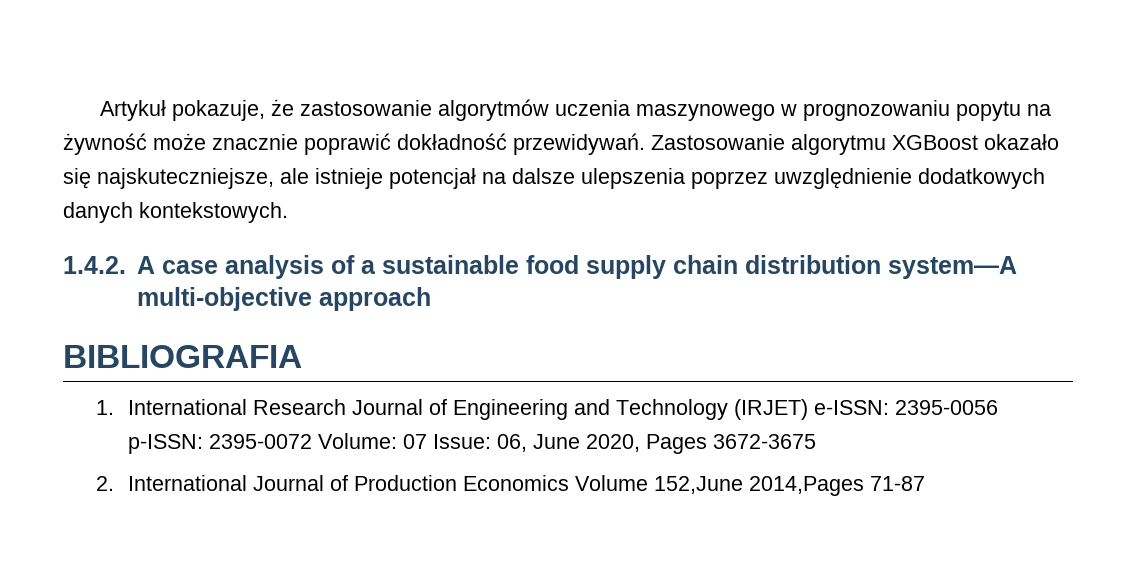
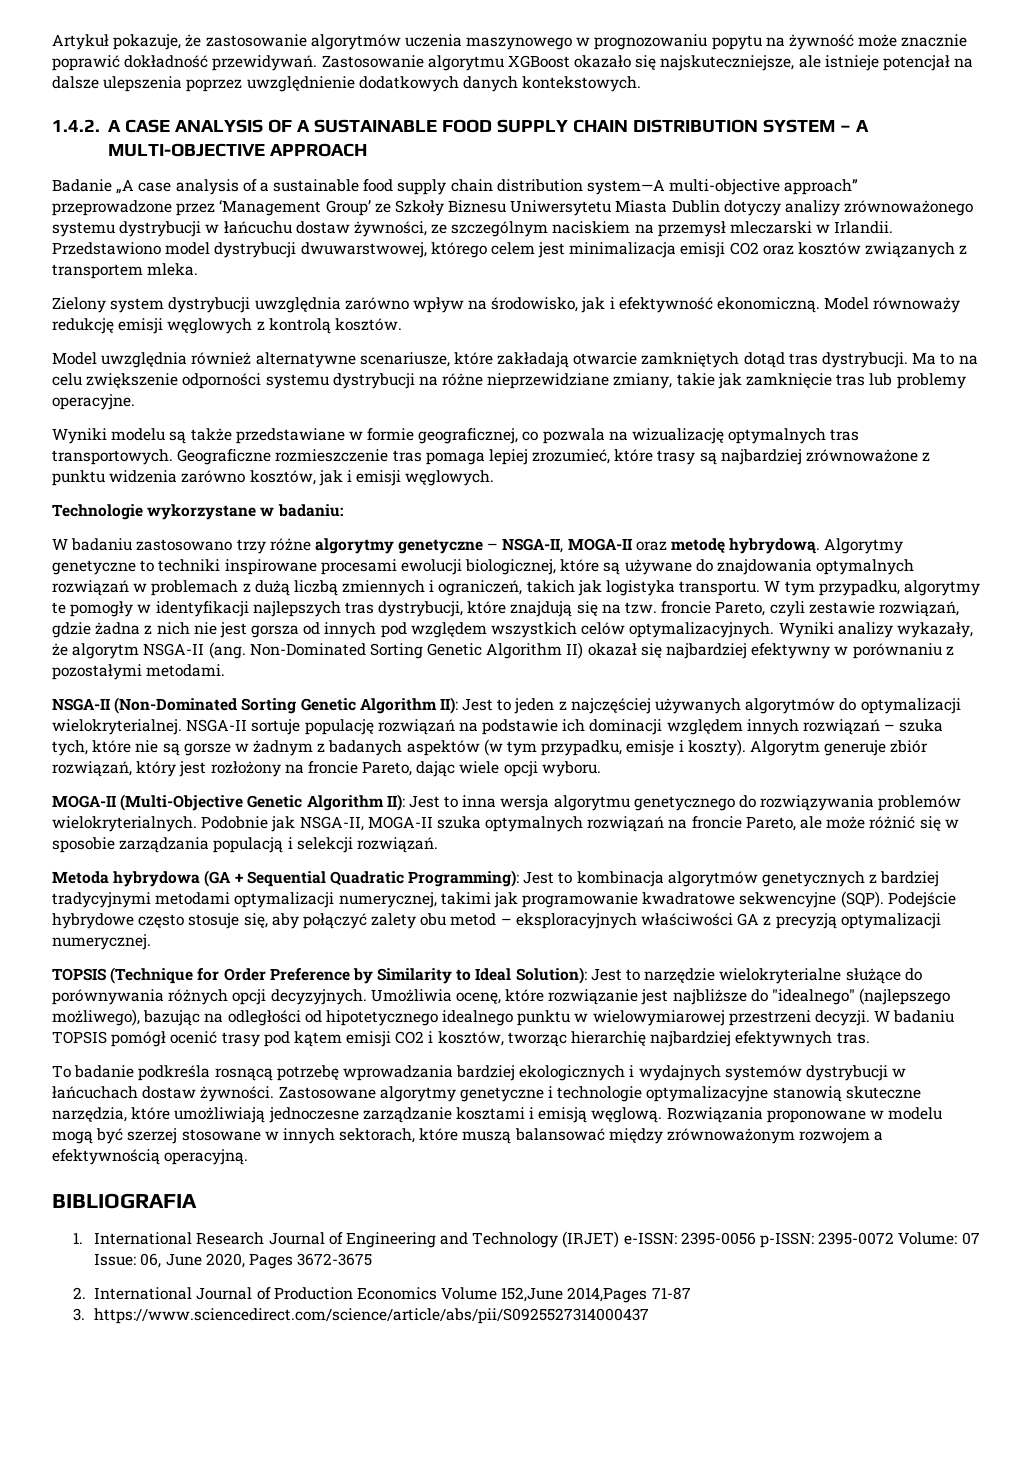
(155, 265) none -> [124,119,869,133] [107,143,367,157] [52,179,135,194] CASE ANALYSIS OF A SUSTAINABLE FOOD SUPPLY CHAIN DISTRIBUTION SYSTEM – A MULTI-OBJECTIVE APPROACH // Badanie „A
[318,287,431,311] approach -> [784,179,859,195] [52,200,974,216] [52,221,894,237] [52,242,968,258] [52,263,199,279] [52,297,961,313] [52,318,402,334] [52,352,978,368] [52,373,966,389] [52,394,135,410] [52,428,860,444] [52,449,931,465] [52,470,495,486] [52,504,343,520] [52,538,904,554] [52,559,915,575] [52,580,980,596] [52,601,959,617] [52,622,973,638] [52,642,954,659] [52,664,226,680] [52,697,961,714] [52,719,944,735] [52,739,929,756] [52,761,601,777] [52,794,962,811] [52,816,959,832] [52,837,438,853] [52,870,940,887] [52,891,956,908] [52,913,941,929] [52,934,151,950] [52,967,922,984] [52,988,951,1005] [52,1009,955,1026] [52,1031,870,1047] [52,1065,907,1081] [52,1086,921,1102] [52,1107,943,1123] [52,1128,884,1144] [52,1149,249,1165] approach” przeprowadzone przez ‘Management Group’ ze Szkoły Biznesu Uniwersytetu Miasta Dublin dotyczy analizy zrównoważonego systemu dystrybucji w łańcuchu dostaw żywności, ze szczególnym naciskiem na przemysł mleczarski w Irlandii. Przedstawiono model dystrybucji dwuwarstwowej, którego celem jest minimalizacja emisji CO2 oraz kosztów związanych z transportem mleka. // Zielony system dystrybucji uwzględnia zarówno wpływ na środowisko, jak i efektywność ekonomiczną. Model równoważy redukcję emisji węglowych z kontrolą kosztów. // Model uwzględnia również alternatywne scenariusze, które zakładają otwarcie zamkniętych dotąd tras dystrybucji. Ma to na celu zwiększenie odporności systemu dystrybucji na różne nieprzewidziane zmiany, takie jak zamknięcie tras lub problemy operacyjne. // Wyniki modelu są także przedstawiane w formie geograficznej, co pozwala na wizualizację optymalnych tras transportowych. Geograficzne rozmieszczenie tras pomaga lepiej zrozumieć, które trasy są najbardziej zrównoważone z punktu widzenia zarówno kosztów, jak i emisji węglowych. // Technologie wykorzystane w badaniu: // W badaniu zastosowano trzy różne algorytmy genetyczne – NSGA-II, MOGA-II oraz metodę hybrydową. Algorytmy genetyczne to techniki inspirowane procesami ewolucji biologicznej, które są używane do znajdowania optymalnych rozwiązań w problemach z dużą liczbą zmiennych i ograniczeń, takich jak logistyka transportu. W tym przypadku, algorytmy te pomogły w identyfikacji najlepszych tras dystrybucji, które znajdują się na tzw. froncie Pareto, czyli zestawie rozwiązań, gdzie żadna z nich nie jest gorsza od innych pod względem wszystkich celów optymalizacyjnych. Wyniki analizy wykazały, że algorytm NSGA-II (ang. Non-Dominated Sorting Genetic Algorithm II) okazał się najbardziej efektywny w porównaniu z pozostałymi metodami. // NSGA-II (Non-Dominated Sorting Genetic Algorithm II): Jest to jeden z najczęściej używanych algorytmów do optymalizacji wielokryterialnej. NSGA-II sortuje populację rozwiązań na podstawie ich dominacji względem innych rozwiązań – szuka tych, które nie są gorsze w żadnym z badanych aspektów (w tym przypadku, emisje i koszty). Algorytm generuje zbiór rozwiązań, który jest rozłożony na froncie Pareto, dając wiele opcji wyboru. // MOGA-II (Multi-Objective Genetic Algorithm II): Jest to inna wersja algorytmu genetycznego do rozwiązywania problemów wielokryterialnych. Podobnie jak NSGA-II, MOGA-II szuka optymalnych rozwiązań na froncie Pareto, ale może różnić się w sposobie zarządzania populacją i selekcji rozwiązań. // Metoda hybrydowa (GA + Sequential Quadratic Programming): Jest to kombinacja algorytmów genetycznych z bardziej tradycyjnymi metodami optymalizacji numerycznej, takimi jak programowanie kwadratowe sekwencyjne (SQP). Podejście hybrydowe często stosuje się, aby połączyć zalety obu metod – eksploracyjnych właściwości GA z precyzją optymalizacji numerycznej. // TOPSIS (Technique for Order Preference by Similarity to Ideal Solution): Jest to narzędzie wielokryterialne służące do porównywania różnych opcji decyzyjnych. Umożliwia ocenę, które rozwiązanie jest najbliższe do "idealnego" (najlepszego możliwego), bazując na odległości od hipotetycznego idealnego punktu w wielowymiarowej przestrzeni decyzji. W badaniu TOPSIS pomógł ocenić trasy pod kątem emisji CO2 i kosztów, tworząc hierarchię najbardziej efektywnych tras. // To badanie podkreśla rosnącą potrzebę wprowadzania bardziej ekologicznych i wydajnych systemów dystrybucji w łańcuchach dostaw żywności. Zastosowane algorytmy genetyczne i technologie optymalizacyjne stanowią skuteczne narzędzia, które umożliwiają jednoczesne zarządzanie kosztami i emisją węglową. Rozwiązania proponowane w modelu mogą być szerzej stosowane w innych sektorach, które muszą balansować między zrównoważonym rozwojem a efektywnością operacyjną.
(926, 483) none -> [73,1308,650,1324] // 3. https://www.sciencedirect.com/science/article/abs/pii/S0925527314000437

